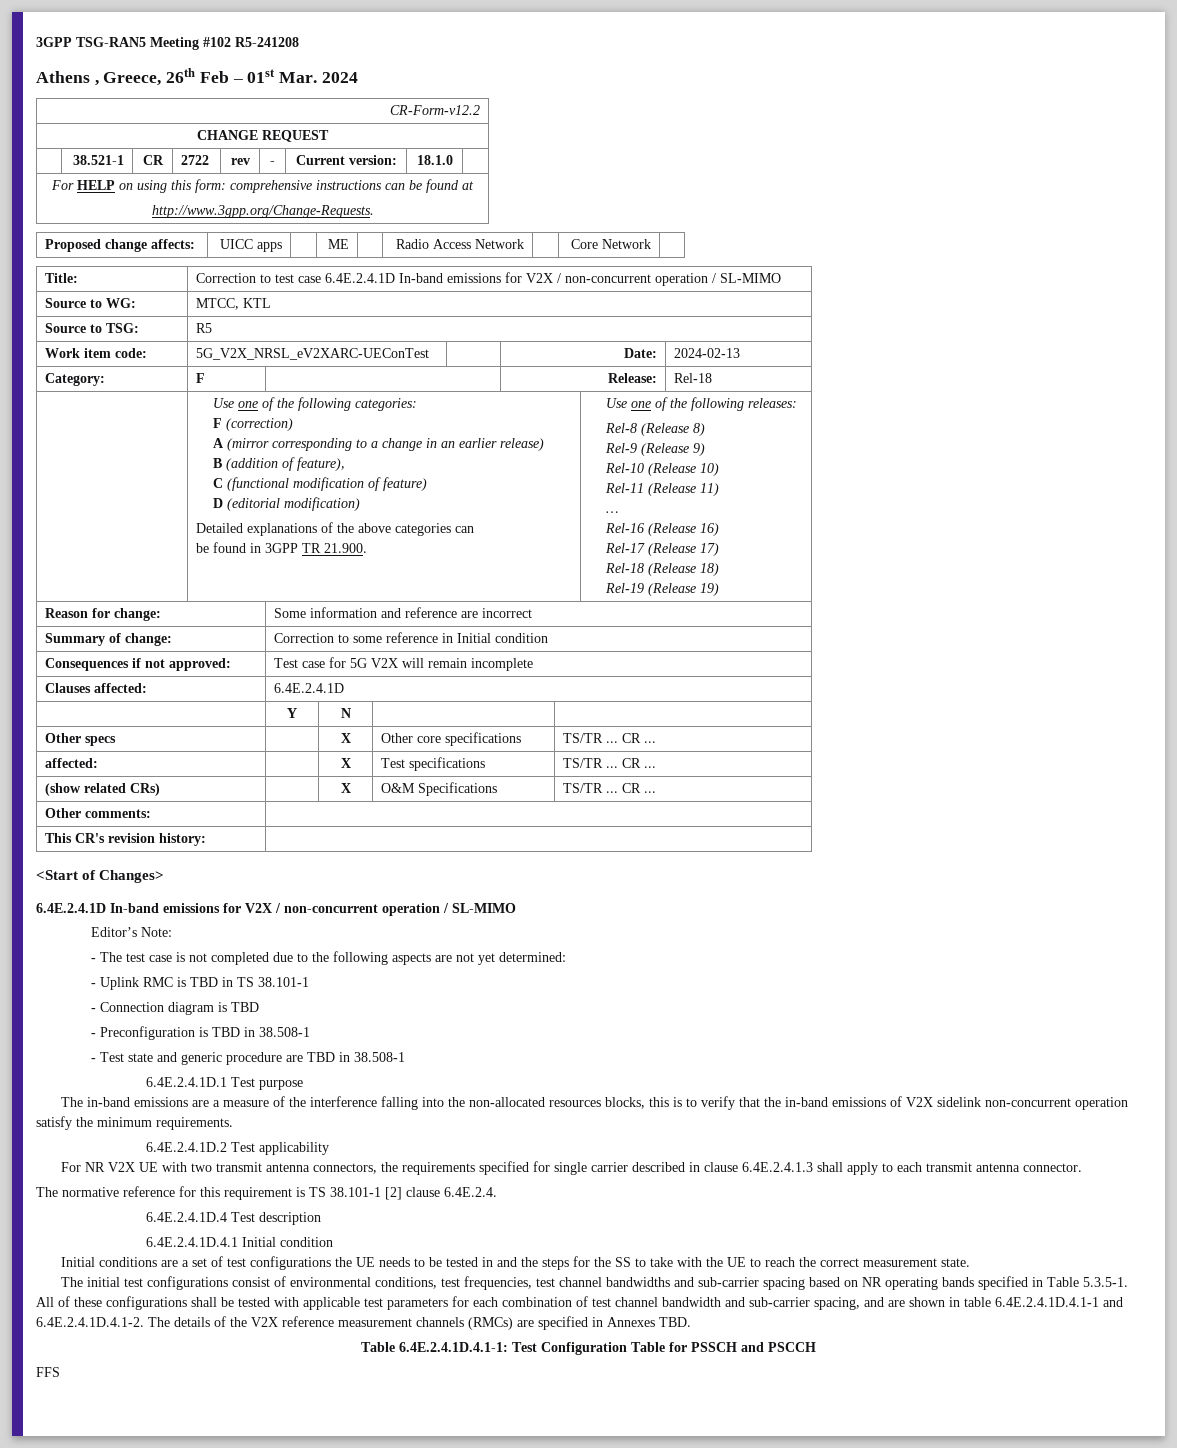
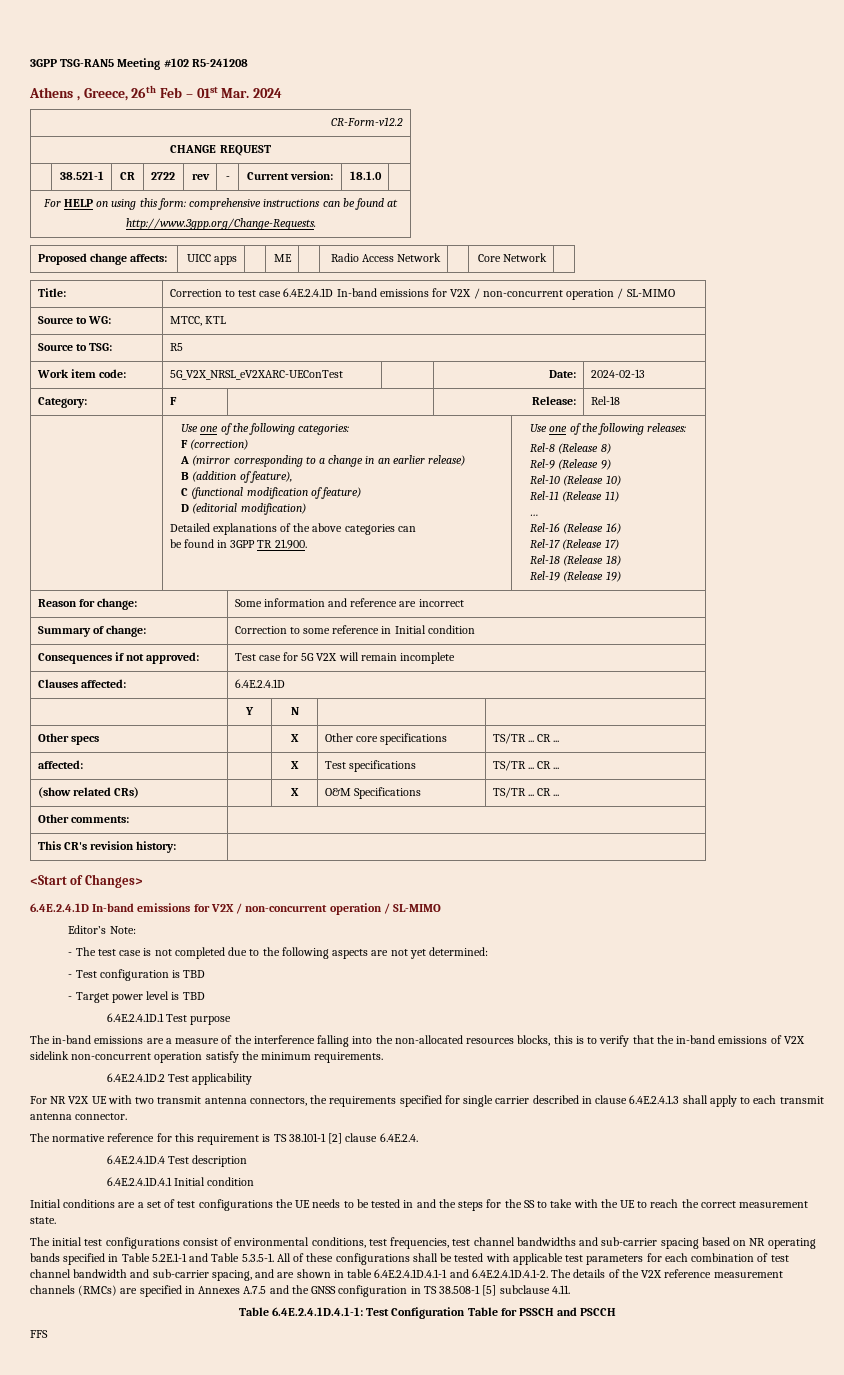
[99,977,309,990] [90,1002,214,1015] Uplink RMC is TBD in TS 38.101-1 // - Connection diagram -> [75,969,169,981] Test configuration
[99,1026,310,1040] [90,1052,405,1065] Preconfiguration is TBD in 38.508-1 // - Test state and generic procedure are TBD in 38.508-1 -> [75,991,205,1003] Target power level is TBD
(1080, 1282) none -> [151,1253,240,1262] 5.2E.1-1 and Table
[659,1317,691,1327] TBD. -> [243,1285,570,1297] A.7.5 and the GNSS configuration in TS 38.508-1 [5] subclause 4.11.

